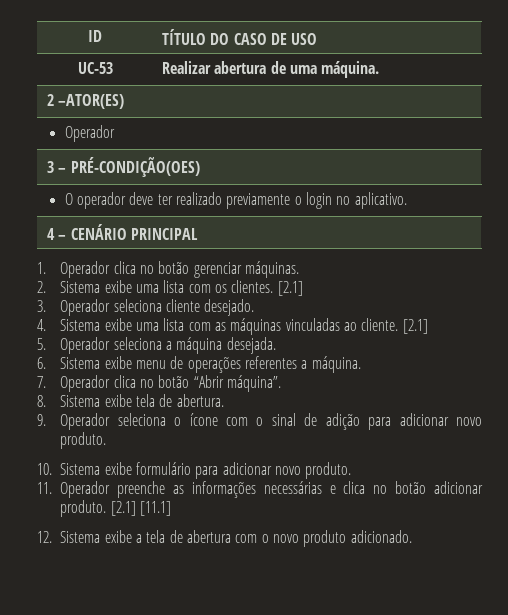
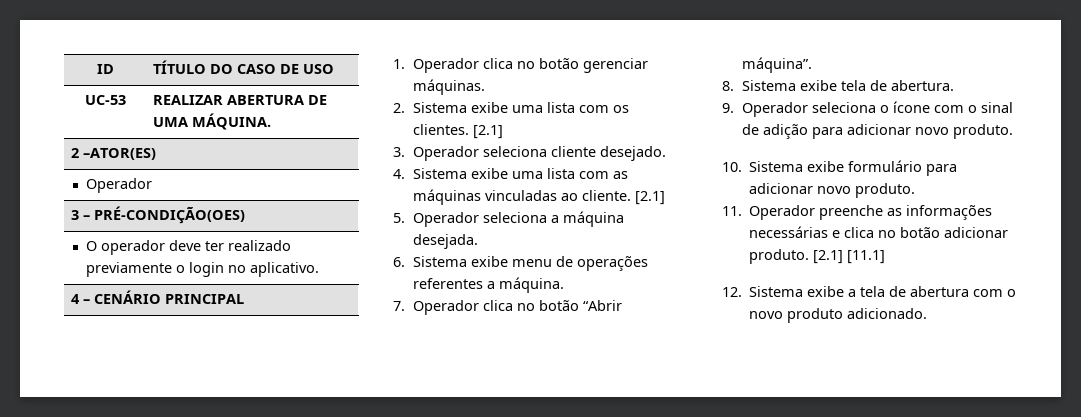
[162,61,380,78] Realizar abertura de uma máquina. -> [152,95,327,105] [152,113,271,130] REALIZAR ABERTURA DE UMA MÁQUINA.

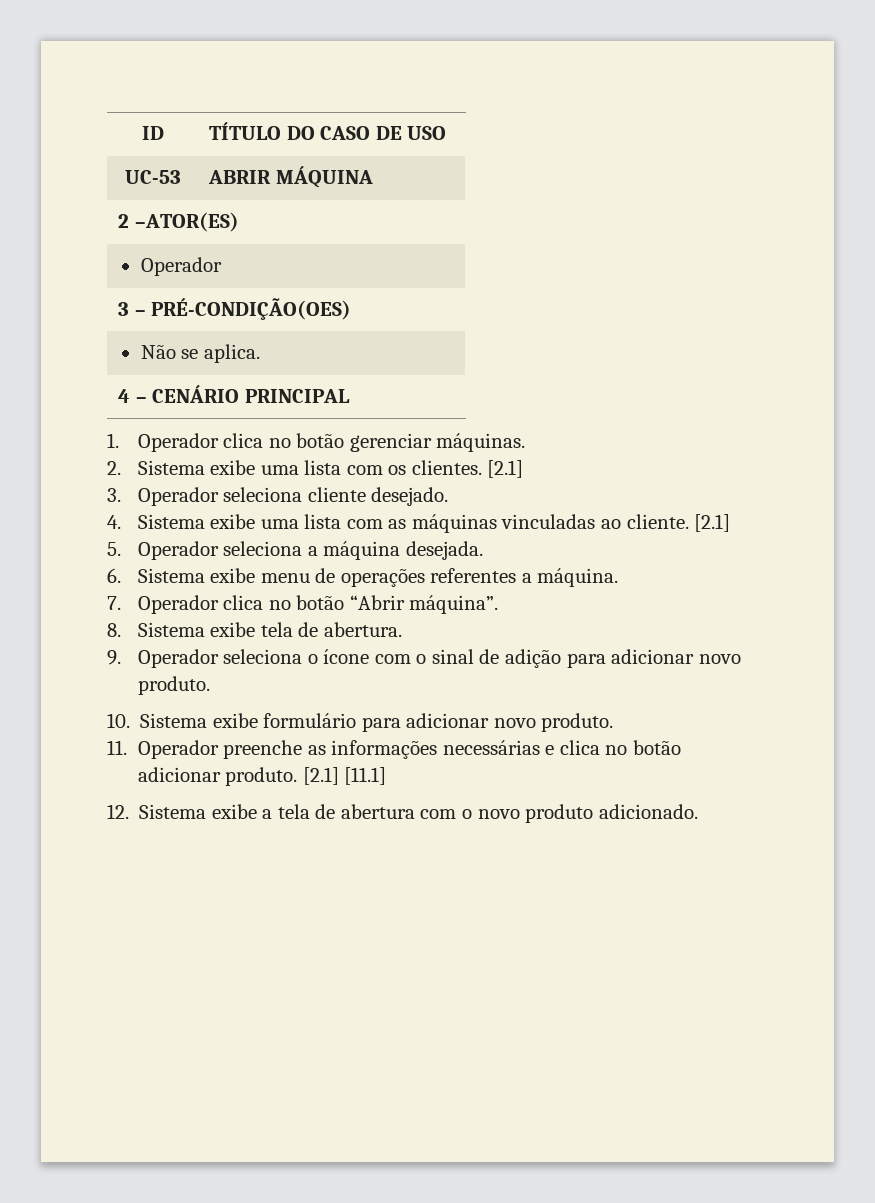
[152,95,327,105] [152,113,271,130] REALIZAR ABERTURA DE UMA MÁQUINA. -> [208,166,373,188] ABRIR MÁQUINA
[86,240,292,255] [86,262,320,277] O operador deve ter realizado previamente o login no aplicativo. -> [140,344,260,363] Não se aplica.

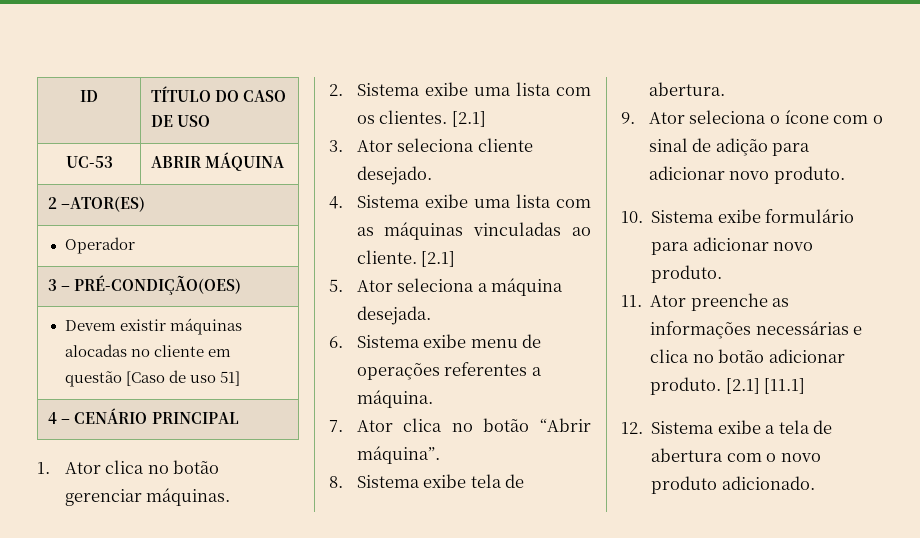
[140,344,260,363] Não se aplica. -> [64,318,242,335] [64,344,232,357] [64,370,241,387] Devem existir máquinas alocadas no cliente em questão [Caso de uso 51]
[137,433,219,452] Operador -> [64,462,101,474] Ator
[137,487,219,506] Operador -> [356,140,393,152] Ator
[137,541,219,560] Operador -> [356,280,393,292] Ator
[137,595,219,614] Operador -> [356,420,393,432] Ator
[137,649,219,668] Operador -> [648,112,685,124] Ator
[137,740,219,759] Operador -> [650,295,687,307] Ator

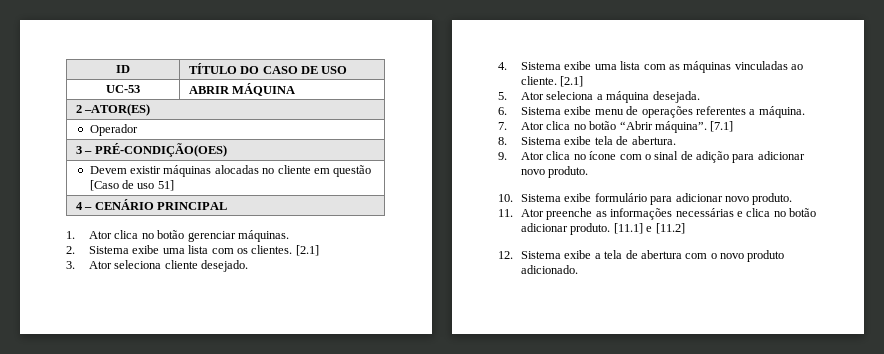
(440, 455) none -> [710,121,734,132] [7.1]
[689,110,781,124] seleciona o -> [546,151,586,160] clica no
[725,378,760,394] [2.1] -> (611, 229) none
(806, 386) none -> [646,223,685,234] e [11.2]

